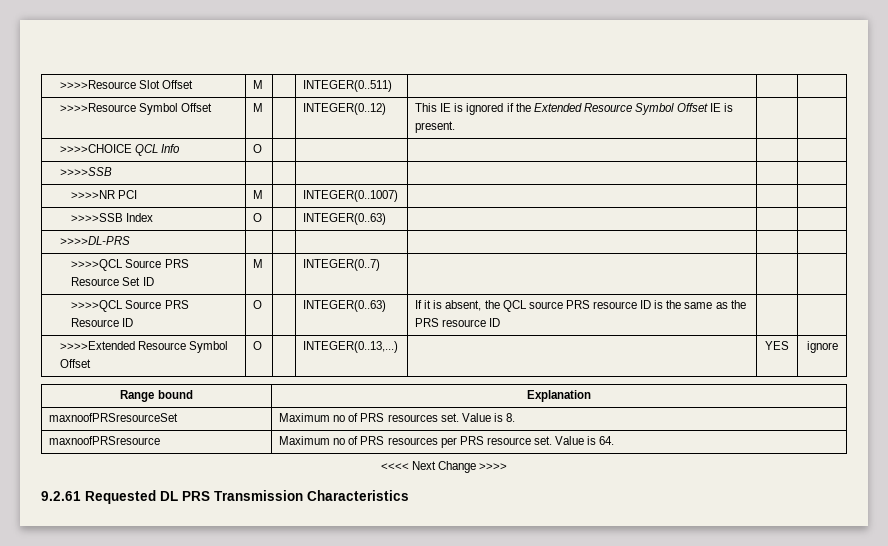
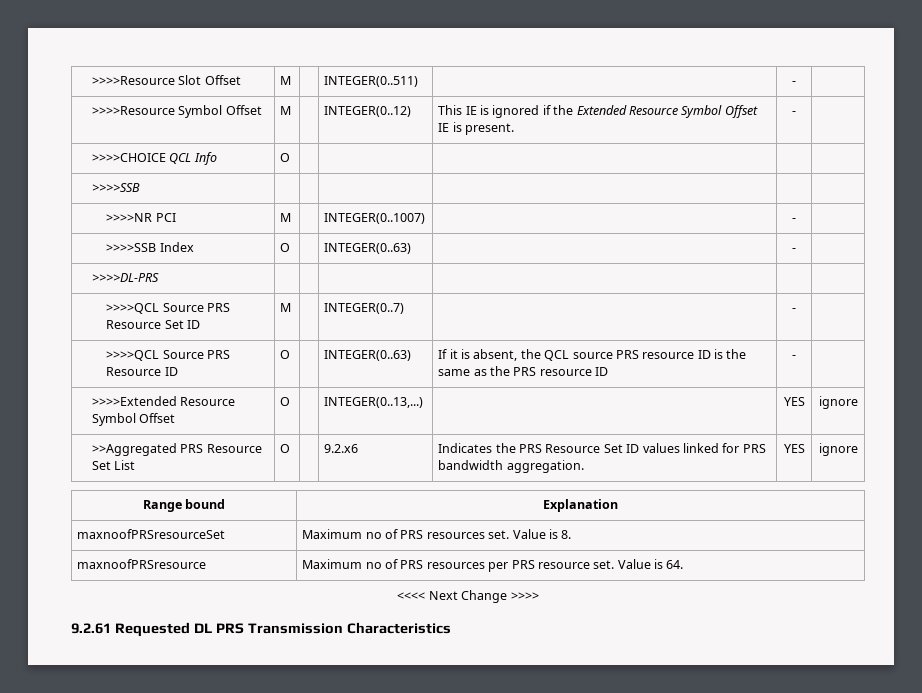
(393, 86) none -> [792,81,796,85] -
(456, 127) none -> [792,111,796,115] -
(399, 196) none -> [792,218,796,222] -
(387, 219) none -> [792,248,796,252] -
(381, 265) none -> [792,308,796,312] -
(501, 322) none -> [792,355,796,359] -
(838, 347) none -> [91,443,262,456] [91,460,136,470] [280,444,291,453] [324,444,359,453] [438,443,766,453] [438,460,584,473] [783,444,805,453] [818,443,858,456] // >>Aggregated PRS Resource Set List | O | | 9.2.x6 | Indicates the PRS Resource Set ID values linked for PRS bandwidth aggregation. | YES | ignore

